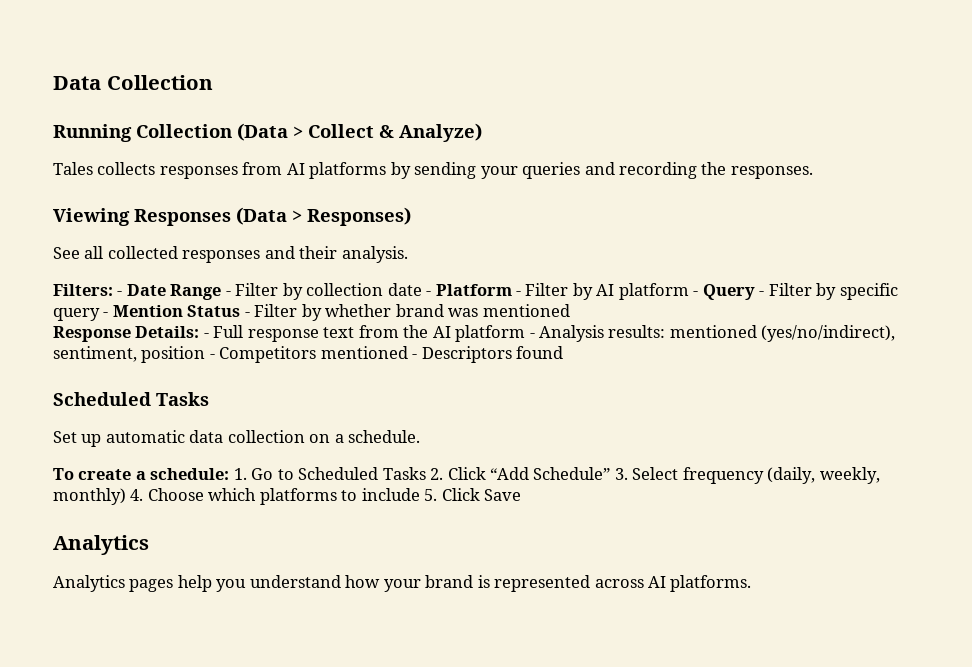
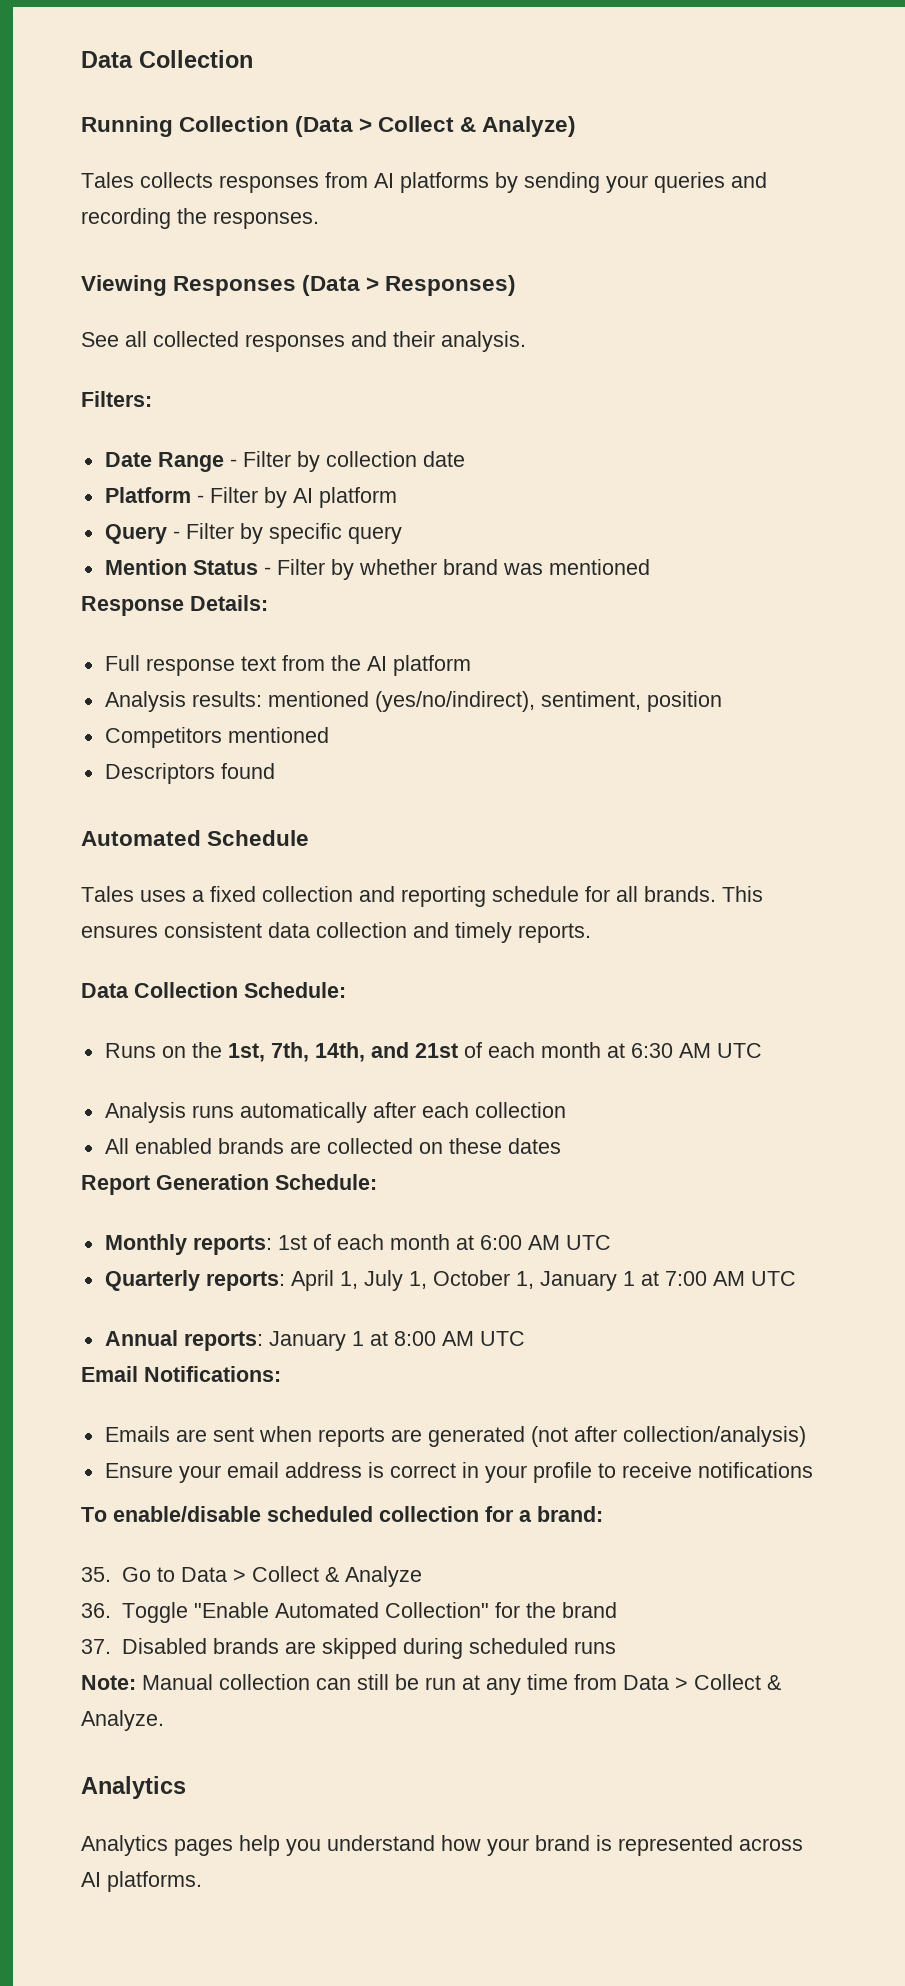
[117,291,123,296] - -> (152, 399) //
[426,291,432,296] - -> (465, 459) //
[693,291,699,296] - -> (397, 497) //
[103,312,109,317] - -> (402, 535) //
[203,333,209,338] - -> (268, 603) //
[529,333,535,338] - -> (471, 665) //
[209,354,215,359] - -> (722, 701) //
[412,354,418,359] - -> (329, 735) //
[53,392,209,406] [53,430,421,447] [53,467,880,484] [53,488,522,505] Scheduled Tasks // Set up automatic data collection on a schedule. // To create a schedule: 1. Go to Scheduled Tasks 2. Click “Add Schedule” 3. Select frequency (daily, weekly, monthly) 4. Choose which platforms to include 5. Click Save -> [81,830,310,846] [81,886,763,907] [81,922,591,943] [81,982,346,998] [104,1042,762,1062] [104,1102,566,1123] [104,1138,561,1154] [81,1174,377,1195] [104,1234,611,1255] [104,1270,796,1291] [104,1330,525,1351] [81,1366,281,1382] [104,1426,806,1447] [104,1462,813,1483] [81,1506,603,1522] [81,1566,422,1587] [81,1602,617,1623] [81,1638,616,1659] [81,1674,781,1695] [81,1710,164,1731] Automated Schedule // Tales uses a fixed collection and reporting schedule for all brands. This ensures consistent data collection and timely reports. // Data Collection Schedule: // Runs on the 1st, 7th, 14th, and 21st of each month at 6:30 AM UTC // Analysis runs automatically after each collection // All enabled brands are collected on these dates // Report Generation Schedule: // Monthly reports: 1st of each month at 6:00 AM UTC // Quarterly reports: April 1, July 1, October 1, January 1 at 7:00 AM UTC // Annual reports: January 1 at 8:00 AM UTC // Email Notifications: // Emails are sent when reports are generated (not after collection/analysis) // Ensure your email address is correct in your profile to receive notifications // To enable/disable scheduled collection for a brand: // 35. Go to Data > Collect & Analyze // 36. Toggle "Enable Automated Collection" for the brand // 37. Disabled brands are skipped during scheduled runs // Note: Manual collection can still be run at any time from Data > Collect & Analyze.

